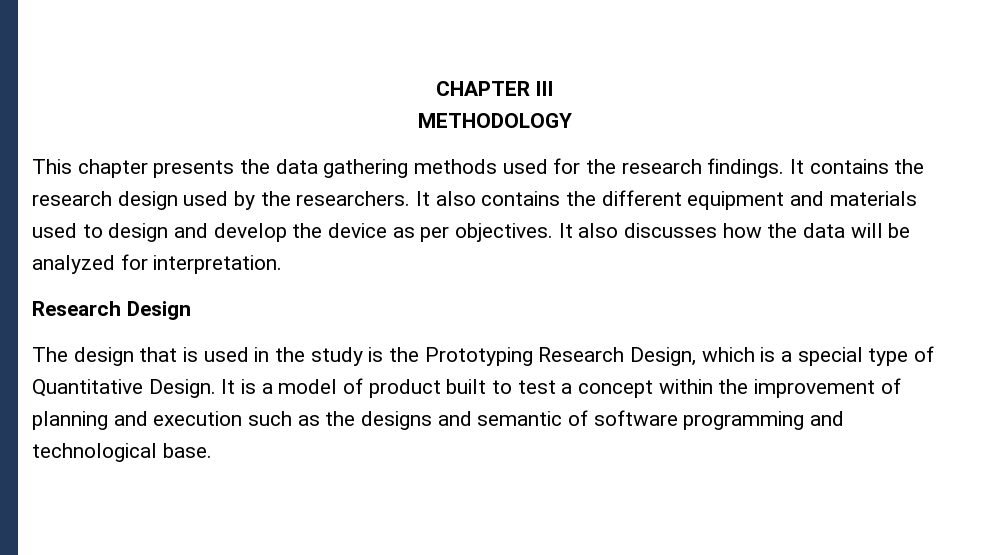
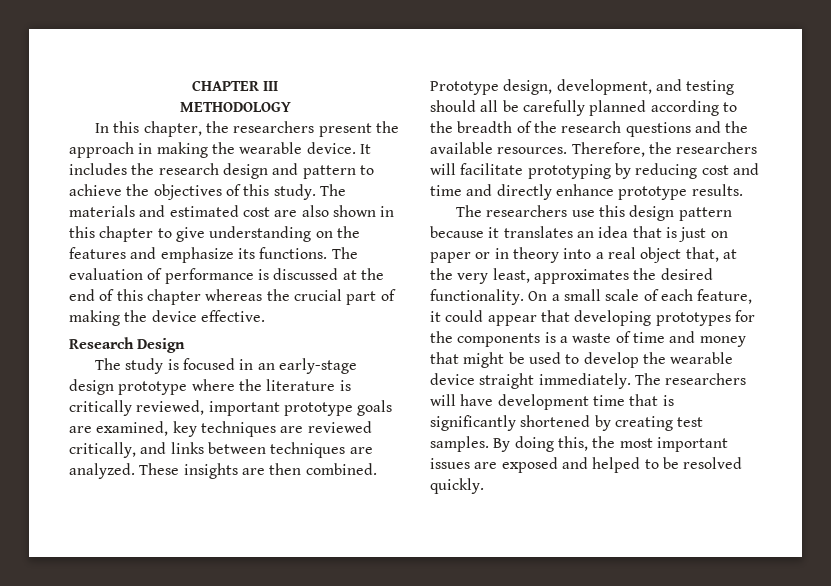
[32,158,925,178] [32,190,917,210] [32,223,911,242] [32,254,283,274] [32,301,191,320] [32,346,935,366] [32,378,901,398] [32,410,845,430] [32,443,212,462] This chapter presents the data gathering methods used for the research findings. It contains the research design used by the researchers. It also contains the different equipment and materials used to design and develop the device as per objectives. It also discusses how the data will be analyzed for interpretation. // Research Design // The design that is used in the study is the Prototyping Research Design, which is a special type of Quantitative Design. It is a model of product built to test a concept within the improvement of planning and execution such as the designs and semantic of software programming and technological base. -> [95,121,400,137] [69,142,371,158] [69,163,374,179] [69,184,346,200] [69,205,395,217] [69,226,360,242] [69,247,358,263] [69,268,384,284] [69,289,396,305] [69,310,265,326] [69,337,186,353] [95,358,358,374] [69,379,351,395] [69,400,393,416] [69,421,372,437] [69,442,373,458] [69,463,377,479] [430,79,735,95] [430,100,737,116] [430,121,749,137] [430,142,758,157] [430,163,759,179] [430,184,743,200] [456,205,732,221] [430,226,728,242] [430,247,737,263] [430,268,713,284] [430,289,753,305] [430,310,755,326] [430,331,746,347] [430,352,734,368] [430,373,747,389] [430,394,674,410] [430,415,704,431] [430,436,728,452] [430,457,743,473] [430,478,484,494] In this chapter, the researchers present the approach in making the wearable device. It includes the research design and pattern to achieve the objectives of this study. The materials and estimated cost are also shown in this chapter to give understanding on the features and emphasize its functions. The evaluation of performance is discussed at the end of this chapter whereas the crucial part of making the device effective. // Research Design // The study is focused in an early-stage design prototype where the literature is critically reviewed, important prototype goals are examined, key techniques are reviewed critically, and links between techniques are analyzed. These insights are then combined. Prototype design, development, and testing should all be carefully planned according to the breadth of the research questions and the available resources. Therefore, the researchers will facilitate prototyping by reducing cost and time and directly enhance prototype results. // The researchers use this design pattern because it translates an idea that is just on paper or in theory into a real object that, at the very least, approximates the desired functionality. On a small scale of each feature, it could appear that developing prototypes for the components is a waste of time and money that might be used to develop the wearable device straight immediately. The researchers will have development time that is significantly shortened by creating test samples. By doing this, the most important issues are exposed and helped to be resolved quickly.

